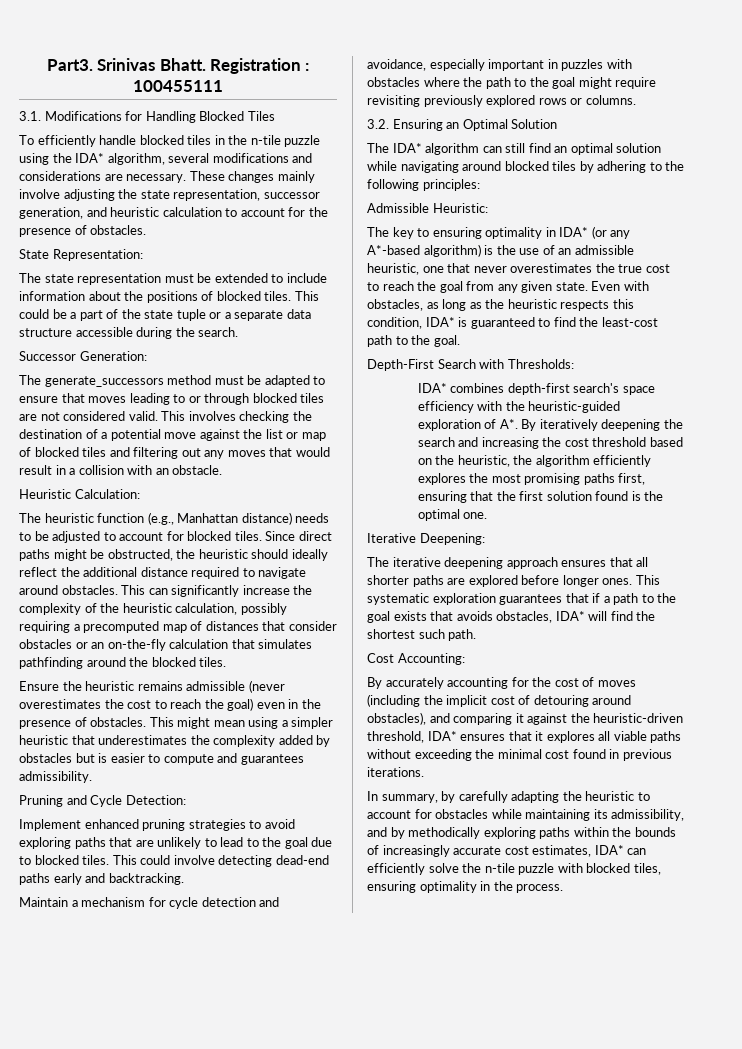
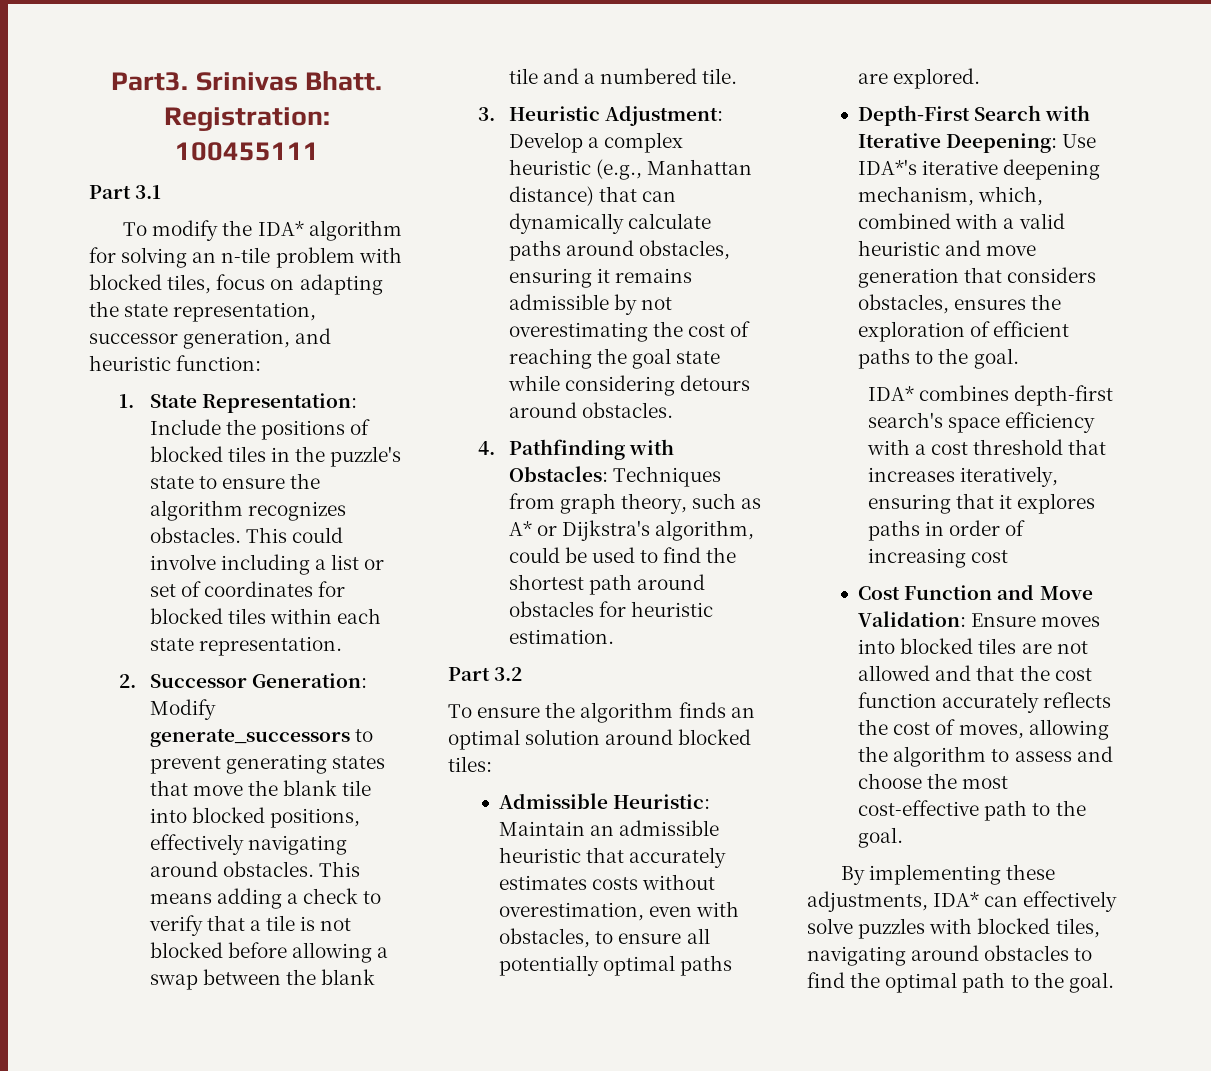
[209,58,310,74] Registration : -> [163,107,330,131] Registration:
[19,111,275,123] [19,135,321,147] [19,153,313,165] [19,171,315,183] [19,189,115,201] 3.1. Modifications for Handling Blocked Tiles // To efficiently handle blocked tiles in the n-tile puzzle using the IDA* algorithm, several modifications and considerations are necessary. These changes mainly involve adjusting -> [89,185,162,199] [123,220,402,241] [89,247,402,268] [89,274,383,295] Part 3.1 // To modify the IDA* algorithm for solving an n-tile problem with blocked tiles, focus on adapting
[162,207,328,217] [19,225,147,237] [19,249,143,261] [19,273,327,285] [19,291,319,303] [19,309,311,321] [19,327,239,339] [19,351,147,361] [19,375,326,387] [19,393,325,405] [19,411,312,423] [19,429,326,441] [19,447,330,459] [19,465,223,475] [19,489,140,499] [19,512,330,525] [19,531,332,543] [19,549,328,561] [19,567,307,579] [19,585,313,597] [19,603,287,615] [19,621,337,633] [19,639,313,651] [19,657,227,669] [19,680,285,693] [19,698,321,711] [19,717,334,729] [19,735,331,747] [19,753,304,765] [19,771,92,783] [19,795,186,807] [19,819,295,831] [19,837,333,849] [19,855,329,867] [19,873,184,885] [19,897,280,909] [367,59,632,71] [367,77,657,89] [367,95,636,107] [367,119,558,131] [367,143,662,155] [367,161,685,173] [367,179,480,191] [367,203,488,213] [367,226,631,239] [367,244,634,257] [367,263,670,275] [367,281,649,293] [367,299,634,311] [367,317,658,329] [367,335,460,347] [367,359,574,371] calculation to account for the presence of obstacles. // State Representation: // The state representation must be extended to include information about the positions of blocked tiles. This could be a part of the state tuple or a separate data structure accessible during the search. // Successor Generation: // The generate_successors method must be adapted to ensure that moves leading to or through blocked tiles are not considered valid. This involves checking the destination of a potential move against the list or map of blocked tiles and filtering out any moves that would result in a collision with an obstacle. // Heuristic Calculation: // The heuristic function (e.g., Manhattan distance) needs to be adjusted to account for blocked tiles. Since direct paths might be obstructed, the heuristic should ideally reflect the additional distance required to navigate around obstacles. This can significantly increase the complexity of the heuristic calculation, possibly requiring a precomputed map of distances that consider obstacles or an on-the-fly calculation that simulates pathfinding around the blocked tiles. // Ensure the heuristic remains admissible (never overestimates the cost to reach the goal) even in the presence of obstacles. This might mean using a simpler heuristic that underestimates the complexity added by obstacles but is easier to compute and guarantees admissibility. // Pruning and Cycle Detection: // Implement enhanced pruning strategies to avoid exploring paths that are unlikely to lead to the goal due to blocked tiles. This could involve detecting dead-end paths early and backtracking. // Maintain a mechanism for cycle detection and avoidance, especially important in puzzles with obstacles where the path to the goal might require revisiting previously explored rows or columns. // 3.2. Ensuring an Optimal Solution // The IDA* algorithm can still find an optimal solution while navigating around blocked tiles by adhering to the following principles: // Admissible Heuristic: // The key to ensuring optimality in IDA* (or any A*-based algorithm) is the use of an admissible heuristic, one that never overestimates the true cost to reach the goal from any given state. Even with obstacles, as long as the heuristic respects this condition, IDA* is guaranteed to find the least-cost path to the goal. // Depth-First Search with Thresholds: -> [176,355,262,371] [119,393,357,413] [149,419,370,440] [149,446,402,467] [149,473,320,489] [149,500,346,521] [149,527,343,543] [149,554,385,575] [149,581,345,597] [149,608,381,624] [149,636,342,656] [119,673,367,688] [149,699,216,720] [149,728,373,747] [149,754,385,774] [149,780,372,796] [149,807,360,828] [149,834,347,855] [149,861,360,877] [149,888,382,909] [148,915,352,936] [149,942,388,963] [149,969,375,990] [508,68,738,84] [478,105,723,126] [508,132,683,153] [508,159,752,180] [508,186,676,206] [508,213,711,234] [508,240,730,261] [508,268,692,288] [508,294,672,315] [508,321,750,342] [508,348,720,369] [507,375,750,396] [508,402,673,418] [478,439,674,460] [508,466,721,487] [508,493,762,514] [508,520,754,541] [508,547,737,563] [508,574,705,595] [508,601,713,617] [508,629,614,644] [448,667,523,681] [448,702,755,723] [448,729,752,750] [448,756,492,772] [499,793,711,809] [499,820,720,836] [499,847,727,868] [499,874,716,890] [499,901,740,921] [499,928,710,948] [499,955,733,976] [858,68,981,89] [858,105,1091,126] [858,133,1097,153] [858,159,1101,180] [858,186,1044,206] [858,213,1065,229] [858,240,1037,256] [858,267,1097,288] [858,294,1062,314] [858,321,1070,342] [858,348,1019,369] function: // 1. State Representation: Include the positions of blocked tiles in the puzzle's state to ensure the algorithm recognizes obstacles. This could involve including a list or set of coordinates for blocked tiles within each state representation. // 2. Successor Generation: Modify generate_successors to prevent generating states that move the blank tile into blocked positions, effectively navigating around obstacles. This means adding a check to verify that a tile is not blocked before allowing a swap between the blank tile and a numbered tile. // 3. Heuristic Adjustment: Develop a complex heuristic (e.g., Manhattan distance) that can dynamically calculate paths around obstacles, ensuring it remains admissible by not overestimating the cost of reaching the goal state while considering detours around obstacles. // 4. Pathfinding with Obstacles: Techniques from graph theory, such as A* or Dijkstra's algorithm, could be used to find the shortest path around obstacles for heuristic estimation. // Part 3.2 // To ensure the algorithm finds an optimal solution around blocked tiles: // Admissible Heuristic: Maintain an admissible heuristic that accurately estimates costs without overestimation, even with obstacles, to ensure all potentially optimal paths are explored. // Depth-First Search with Iterative Deepening: Use IDA*'s iterative deepening mechanism, which, combined with a valid heuristic and move generation that considers obstacles, ensures the exploration of efficient paths to the goal.
[505,401,621,413] [417,419,683,431] [417,437,683,449] [417,455,652,467] [417,473,646,485] [417,491,664,503] [417,509,488,521] [367,533,485,545] [367,557,649,569] [367,575,660,587] [367,593,677,605] [367,611,656,623] [367,629,477,641] [367,653,465,665] [367,677,636,689] [367,694,632,707] [367,712,684,725] [367,731,682,743] [367,749,672,761] [367,767,424,777] [367,791,650,803] [367,809,685,821] [367,827,676,839] [367,845,647,857] [367,863,661,875] [367,881,564,893] the heuristic-guided exploration of A*. By iteratively deepening the search and increasing the cost threshold based on the heuristic, the algorithm efficiently explores the most promising paths first, ensuring that the first solution found is the optimal one. // Iterative Deepening: // The iterative deepening approach ensures that all shorter paths are explored before longer ones. This systematic exploration guarantees that if a path to the goal exists that avoids obstacles, IDA* will find the shortest such path. // Cost Accounting: // By accurately accounting for the cost of moves (including the implicit cost of detouring around obstacles), and comparing it against the heuristic-driven threshold, IDA* ensures that it explores all viable paths without exceeding the minimal cost found in previous iterations. // In summary, by carefully adapting the heuristic to account for obstacles while maintaining its admissibility, and by methodically exploring paths within the bounds of increasingly accurate cost estimates, IDA* can efficiently solve the n-tile puzzle with blocked tiles, ensuring optimality in the process. -> [914,439,1107,455] [867,466,1058,487] [867,493,1095,514] [867,520,1025,541] [867,548,1008,568] [858,584,1093,600] [858,611,1101,627] [858,638,1088,654] [858,665,1092,681] [858,692,1112,713] [858,719,1109,740] [858,746,1113,767] [858,773,1009,789] [858,800,1086,821] [858,827,904,848] [841,864,1056,885] [807,891,1118,912] [807,918,1100,939] [807,945,1093,966] [807,972,1114,993] a cost threshold that increases iteratively, ensuring that it explores paths in order of increasing cost // Cost Function and Move Validation: Ensure moves into blocked tiles are not allowed and that the cost function accurately reflects the cost of moves, allowing the algorithm to assess and choose the most cost-effective path to the goal. // By implementing these adjustments, IDA* can effectively solve puzzles with blocked tiles, navigating around obstacles to find the optimal path to the goal.

